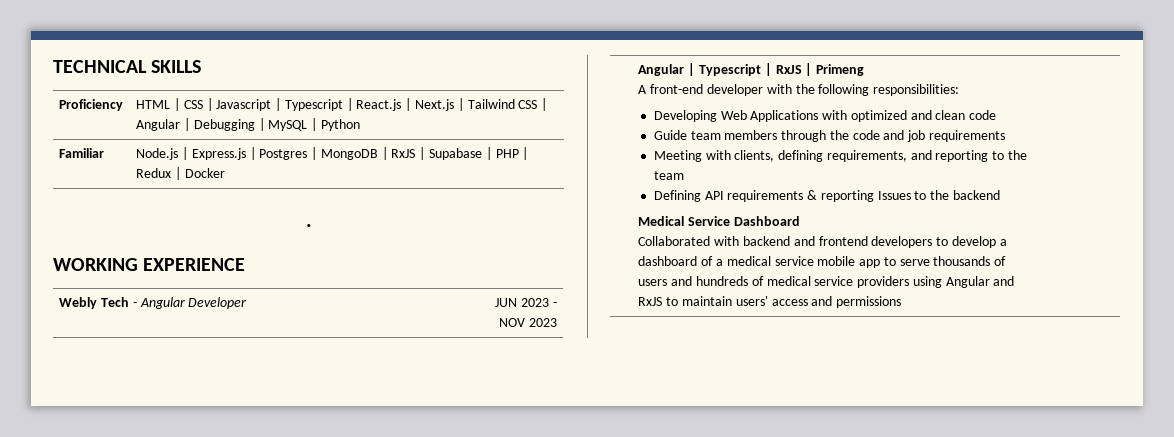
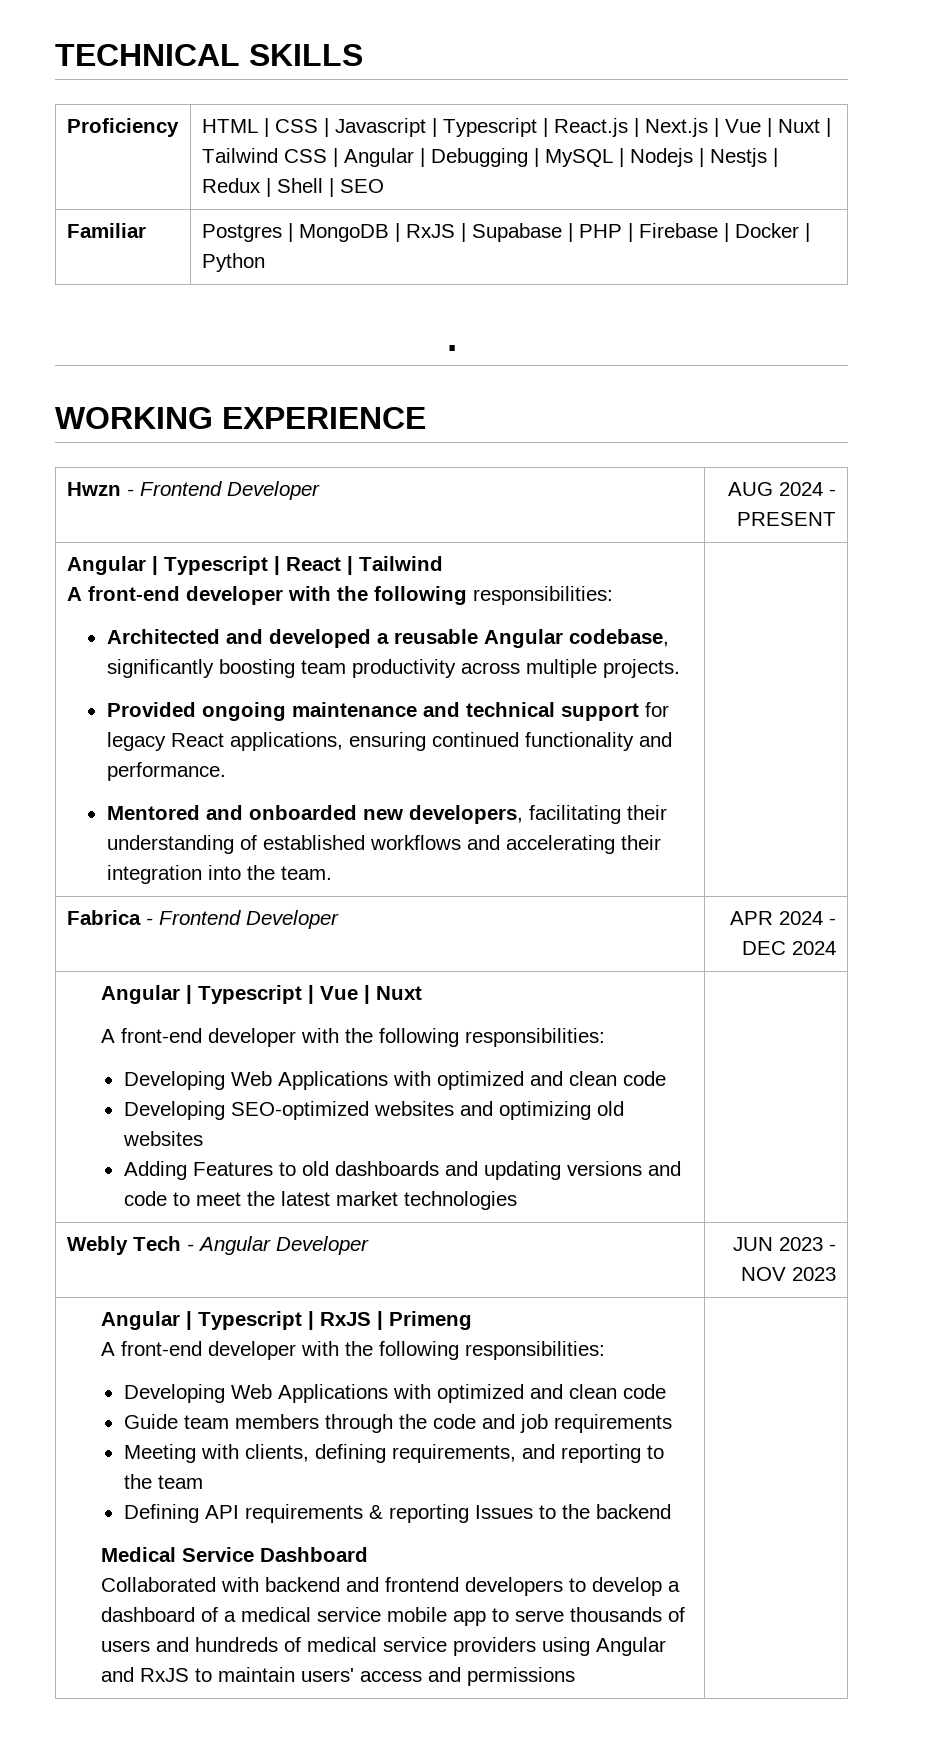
(464, 104) none -> [724,118,831,137] Vue | Nuxt |
[320,119,360,131] [59,148,105,158] [136,147,256,160] Python // Familiar | Node.js | Express.js | -> [629,148,778,167] [201,178,384,197] [66,223,146,238] Nodejs | Nestjs | Redux | Shell | SEO // Familiar |
[136,168,172,178] Redux -> [638,223,718,238] Firebase
(225, 173) none -> [804,223,810,242] [201,253,265,272] | Python
(246, 264) none -> [66,481,320,500] [728,482,837,496] [737,512,837,526] [66,556,443,575] [66,586,613,605] [106,629,669,648] [106,659,680,678] [106,702,669,721] [106,732,672,751] [106,762,226,781] [106,805,667,824] [106,835,661,854] [106,865,332,884] [66,910,339,929] [730,911,837,925] [742,941,837,955] [101,985,423,1004] [101,1028,606,1047] [123,1071,666,1090] [123,1101,624,1120] [122,1131,203,1146] [123,1161,681,1180] [123,1191,517,1210] // Hwzn - Frontend Developer | AUG 2024 - PRESENT // Angular | Typescript | React | Tailwind // A front-end developer with the following responsibilities: // Architected and developed a reusable Angular codebase, significantly boosting team productivity across multiple projects. // Provided ongoing maintenance and technical support for legacy React applications, ensuring continued functionality and performance. // Mentored and onboarded new developers, facilitating their understanding of established workflows and accelerating their integration into the team. | // Fabrica - Frontend Developer | APR 2024 - DEC 2024 // Angular | Typescript | Vue | Nuxt // A front-end developer with the following responsibilities: // Developing Web Applications with optimized and clean code // Developing SEO-optimized websites and optimizing old websites // Adding Features to old dashboards and updating versions and code to meet the latest market technologies |

